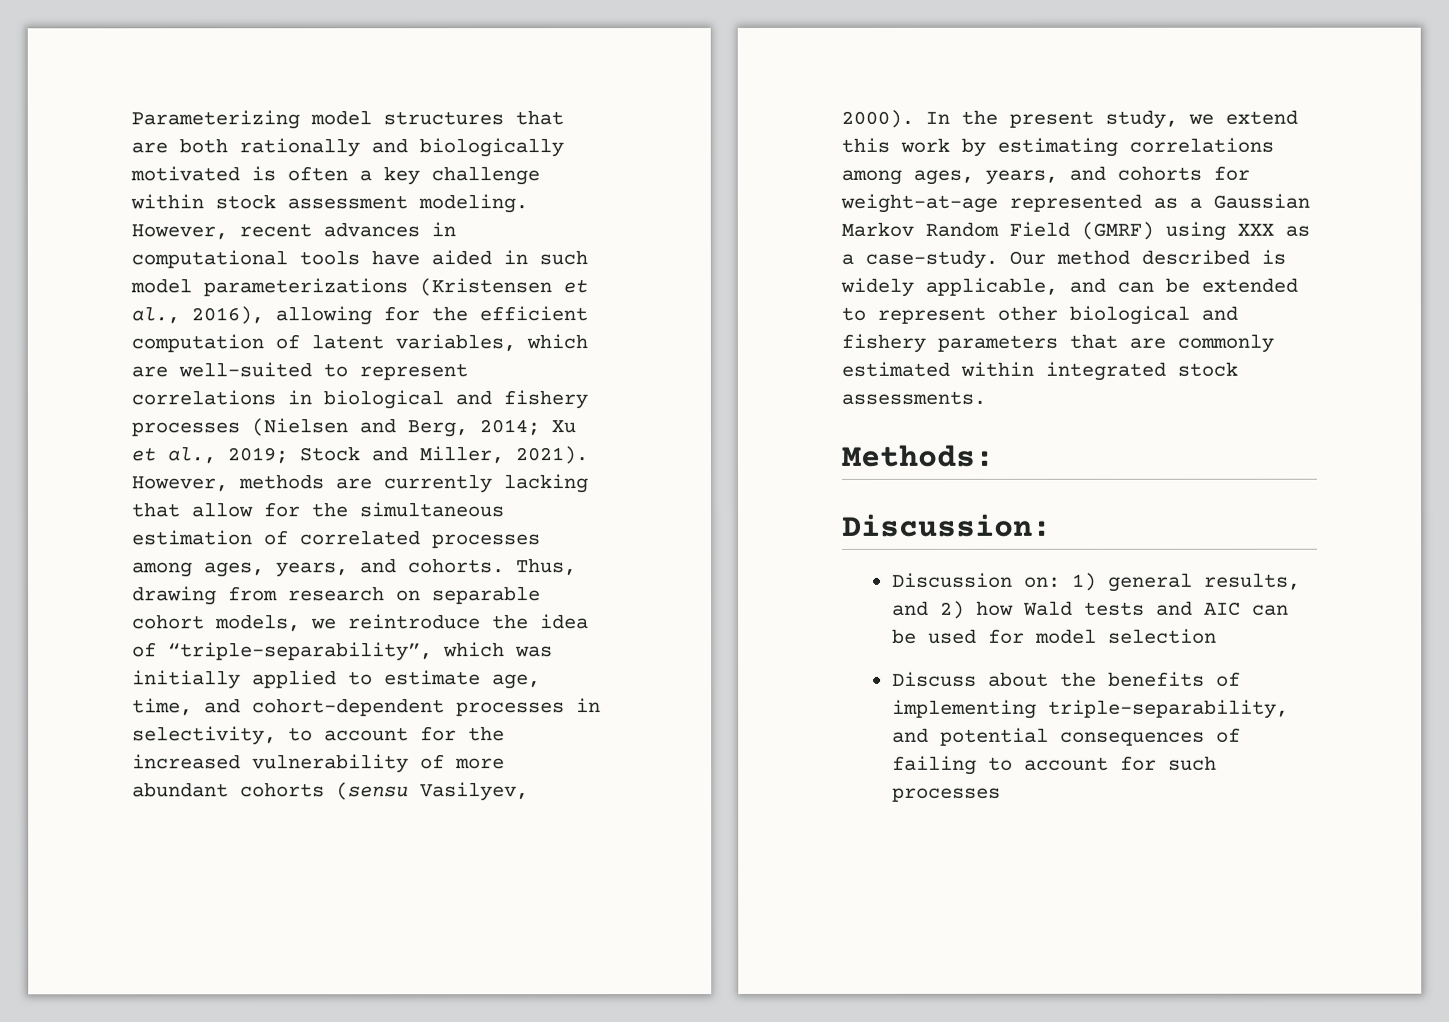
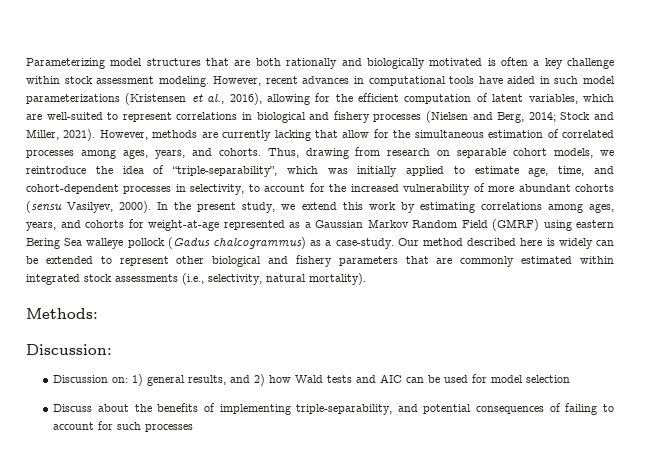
[551,420,576,434] [131,446,288,464] Xu et al., 2019; -> (556, 117) none
[1237,223,1274,236] XXX -> [576,220,614,228] [26,237,306,249] eastern Bering Sea walleye pollock (Gadus chalcogrammus)
(1250, 257) none -> [520,238,543,246] here
[925,277,1106,296] applicable, and -> (593, 243) none
[841,390,986,405] assessments. -> [115,273,366,285] assessments (i.e., selectivity, natural mortality).

